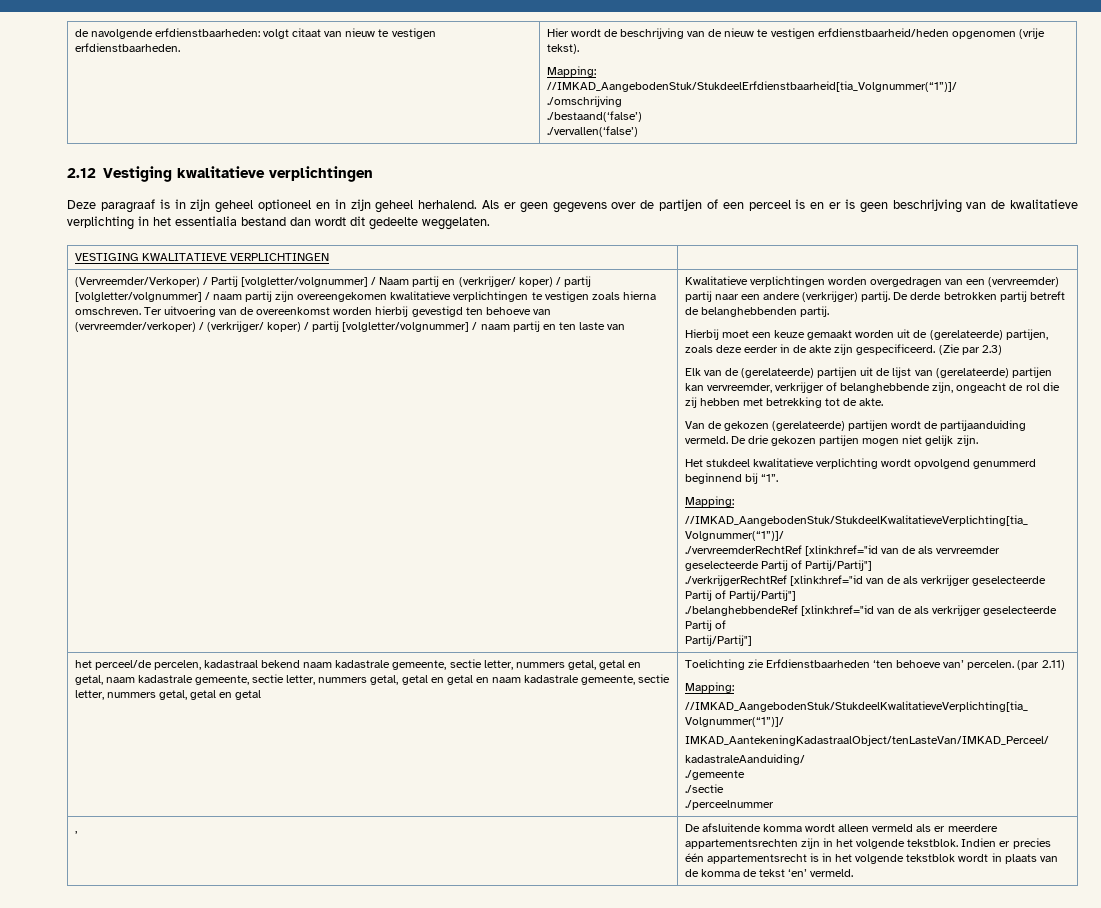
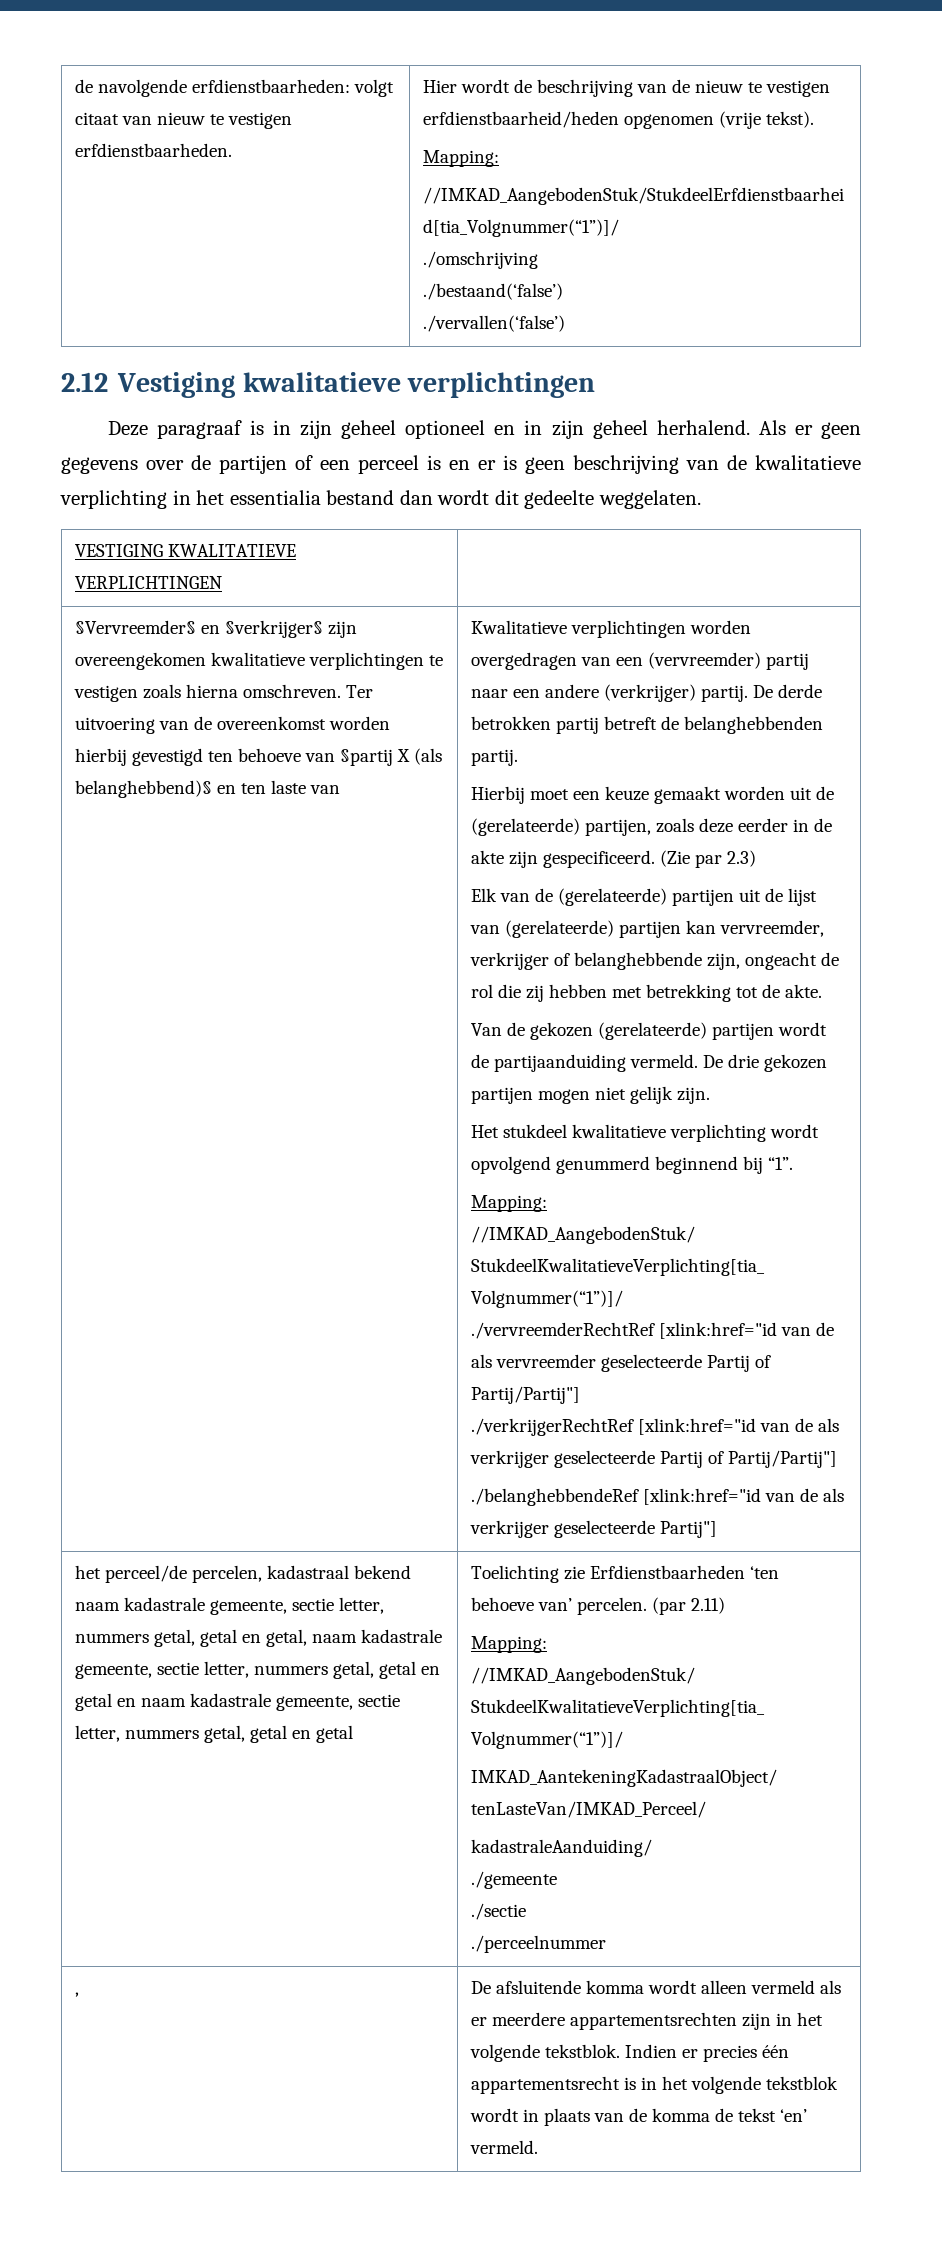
[74,276,591,287] [74,291,273,302] (Vervreemder/Verkoper) / Partij [volgletter/volgnummer] / Naam partij en (verkrijger/ koper) / partij [volgletter/volgnummer] / naam partij -> [75,620,324,638] §Vervreemder§ en §verkrijger§
[74,321,540,332] (vervreemder/verkoper) / (verkrijger/ koper) / partij [volgletter/volgnummer] / naam partij -> [340,748,443,766] [75,780,213,798] §partij X (als belanghebbend)§
[684,620,726,631] [684,635,752,646] Partij of // Partij/Partij"] -> [660,1521,718,1538] Partij"]

